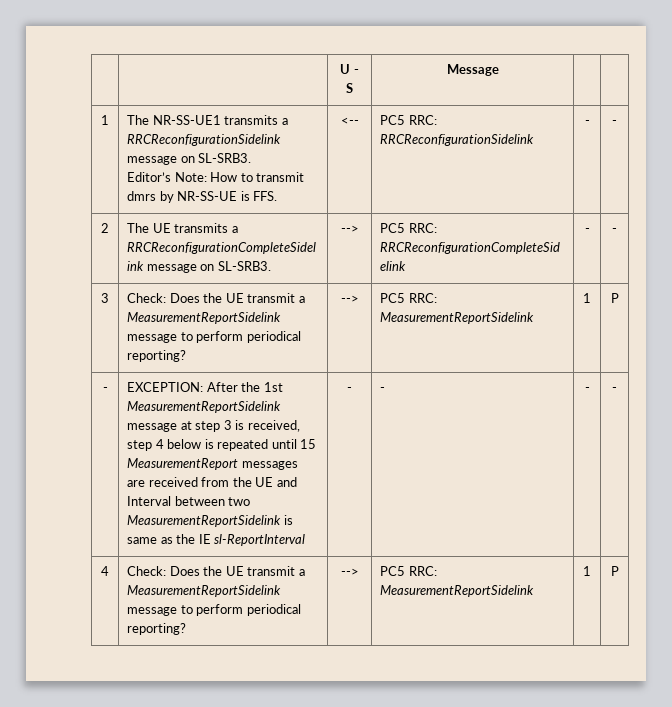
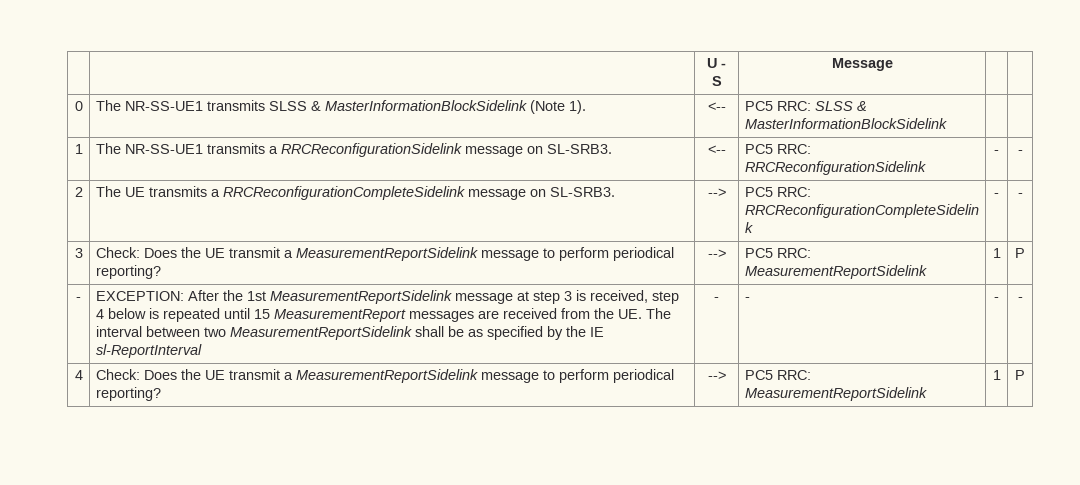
(499, 70) none -> [74,101,83,111] [95,100,586,114] [707,102,726,111] [744,101,867,111] [744,118,947,129] // 0 | The NR-SS-UE1 transmits SLSS & MasterInformationBlockSidelink (Note 1). | <-- | PC5 RRC: SLSS & MasterInformationBlockSidelink | |
[127,172,305,182] [127,191,278,203] // Editor’s Note: How to transmit dmrs by NR-SS-UE is FFS. -> (612, 149) none
[255,477,297,487] [127,496,251,506] [127,515,293,527] [127,537,173,544] UE and Interval between two MeasurementReportSidelink is same as -> [617,308,671,319] [95,326,563,340] UE. The interval between two MeasurementReportSidelink shall be as specified by

